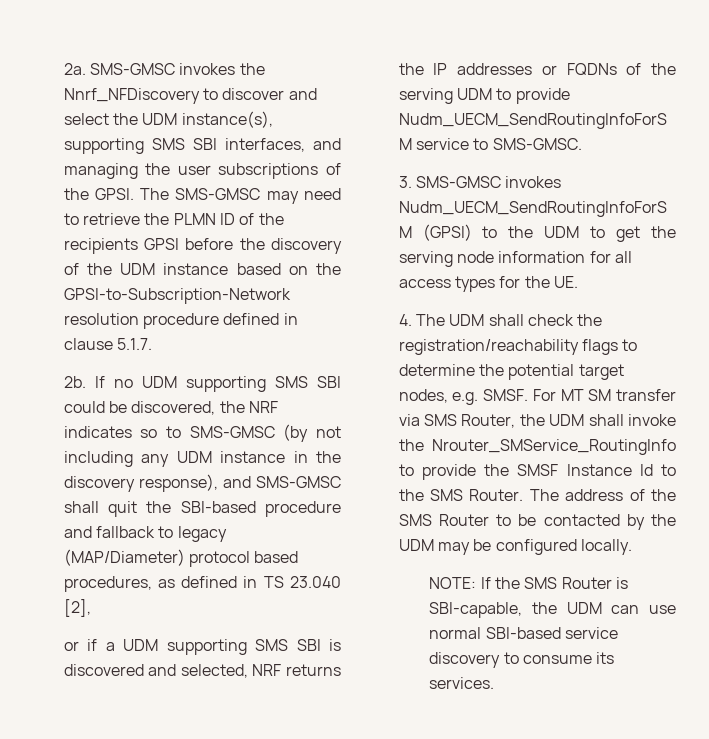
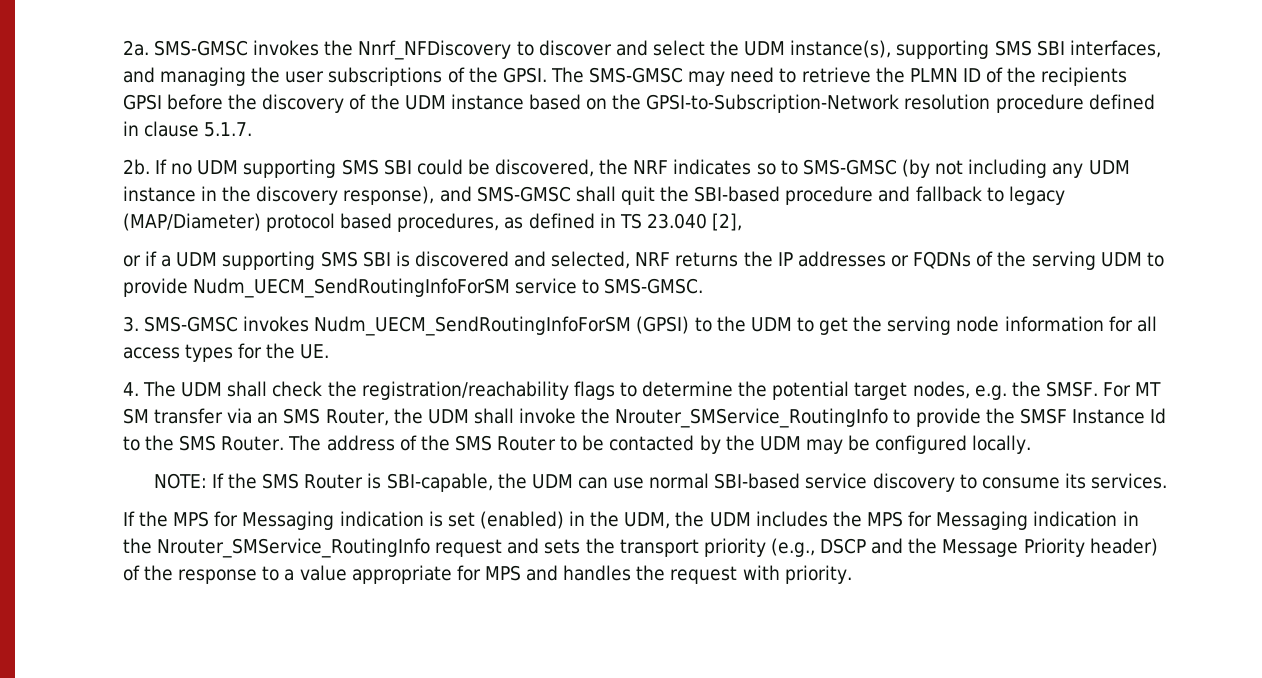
(479, 398) none -> [1011,381,1041,397] the
(420, 420) none -> [257,412,279,424] an
(495, 683) none -> [122,511,1139,530] [122,538,1158,558] [122,565,852,584] // If the MPS for Messaging indication is set (enabled) in the UDM, the UDM includes the MPS for Messaging indication in the Nrouter_SMService_RoutingInfo request and sets the transport priority (e.g., DSCP and the Message Priority header) of the response to a value appropriate for MPS and handles the request with priority.

